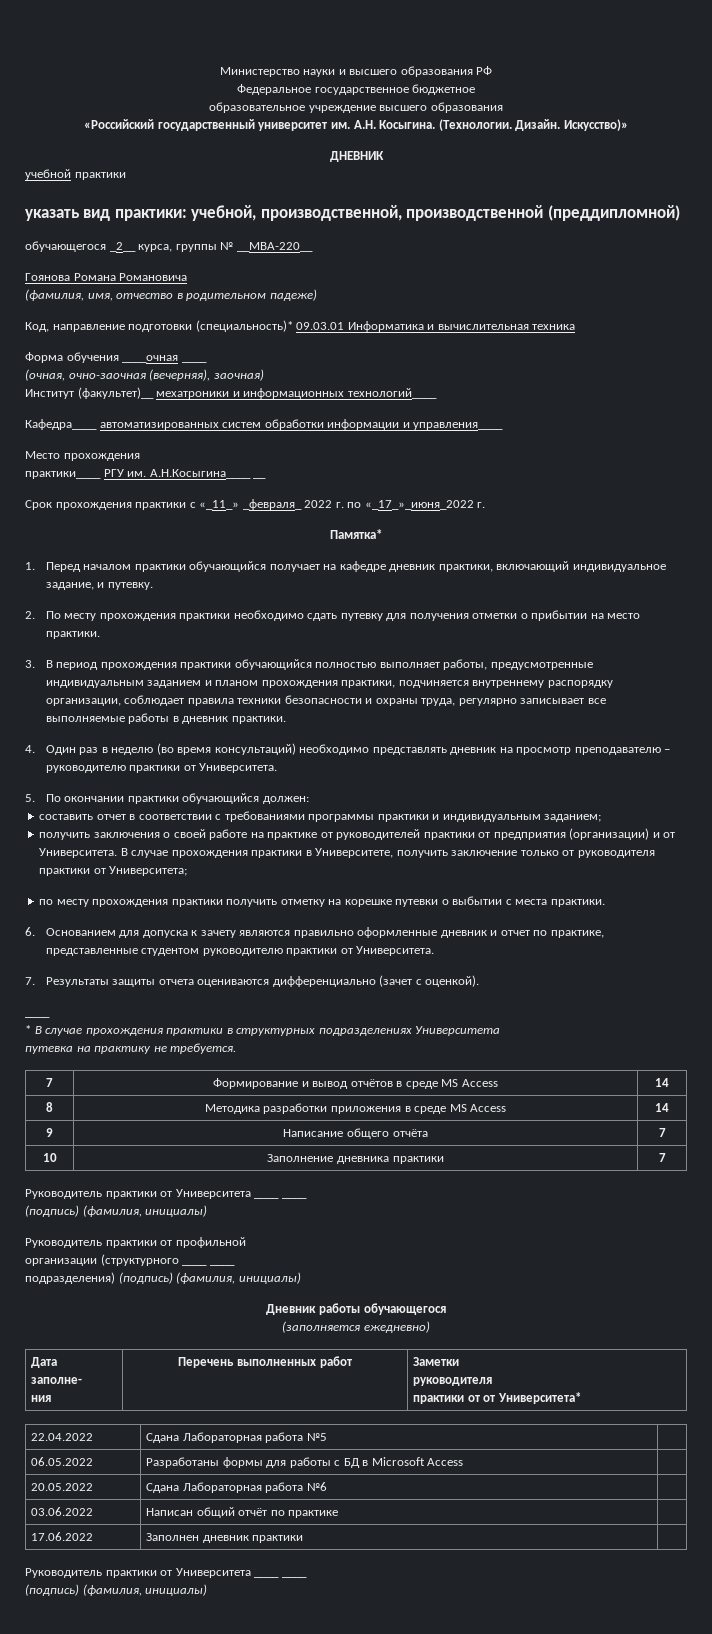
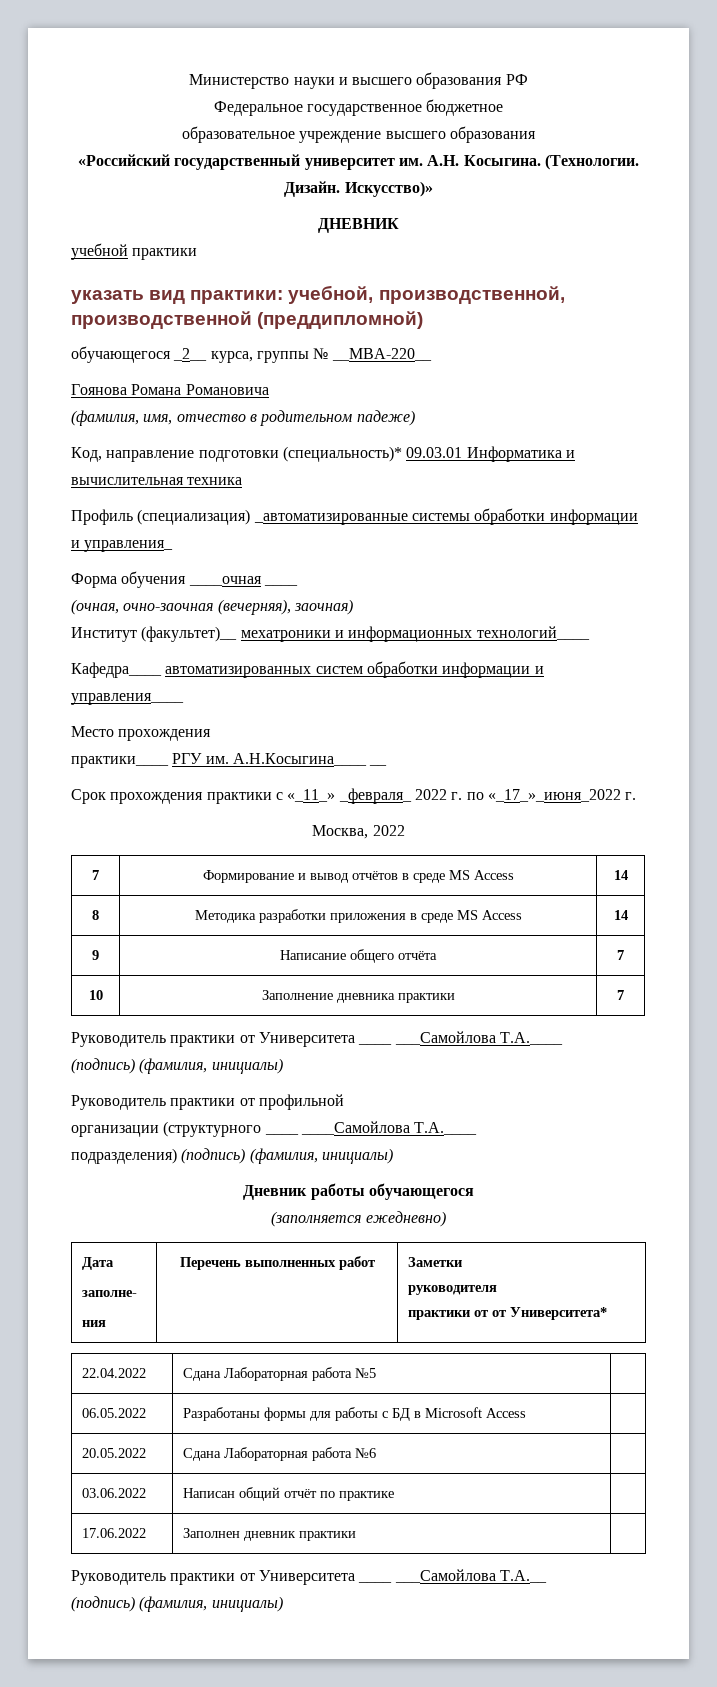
(576, 327) none -> [71,508,638,525] [71,540,174,552] // Профиль (специализация) _автоматизированные системы обработки информации и управления_
[330,529,382,539] [25,561,666,572] [45,582,153,590] [25,610,641,621] [45,631,100,639] [25,659,593,670] [45,680,613,688] [45,695,606,706] [45,713,286,724] [25,743,671,755] [45,763,278,773] [25,793,309,804] [39,811,602,822] [39,828,676,840] [39,848,655,858] [39,866,188,876] [39,896,605,907] [25,927,604,938] [45,946,435,956] [25,975,480,987] [25,1016,50,1018] [25,1025,501,1036] [25,1043,237,1054] Памятка* // 1. Перед началом практики обучающийся получает на кафедре дневник практики, включающий индивидуальное задание, и путевку. // 2. По месту прохождения практики необходимо сдать путевку для получения отметки о прибытии на место практики. // 3. В период прохождения практики обучающийся полностью выполняет работы, предусмотренные индивидуальным заданием и планом прохождения практики, подчиняется внутреннему распорядку организации, соблюдает правила техники безопасности и охраны труда, регулярно записывает все выполняемые работы в дневник практики. // 4. Один раз в неделю (во время консультаций) необходимо представлять дневник на просмотр преподавателю – руководителю практики от Университета. // 5. По окончании практики обучающийся должен: // составить отчет в соответствии с требованиями программы практики и индивидуальным заданием; // получить заключения о своей работе на практике от руководителей практики от предприятия (организации) и от Университета. В случае прохождения практики в Университете, получить заключение только от руководителя практики от Университета; // по месту прохождения практики получить отметку на корешке путевки о выбытии с места практики. // 6. Основанием для допуска к зачету являются правильно оформленные дневник и отчет по практике, представленные студентом руководителю практики от Университета. // 7. Результаты защиты отчета оцениваются дифференциально (зачет с оценкой). // ____ // * В случае прохождения практики в структурных подразделениях Университета // путевка на практику не требуется. -> [312,825,405,839] Москва, 2022
[281,1197,307,1199] ____ -> [394,1031,563,1045] ___Самойлова Т.А.____
[209,1264,235,1266] ____ -> [300,1121,478,1135] ____Самойлова Т.А.____
[281,1576,307,1578] ____ -> [394,1569,547,1583] ___Самойлова Т.А.__

